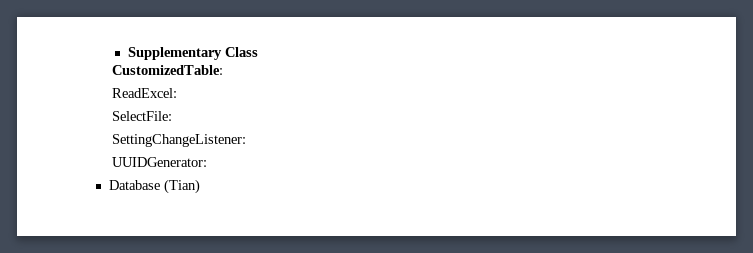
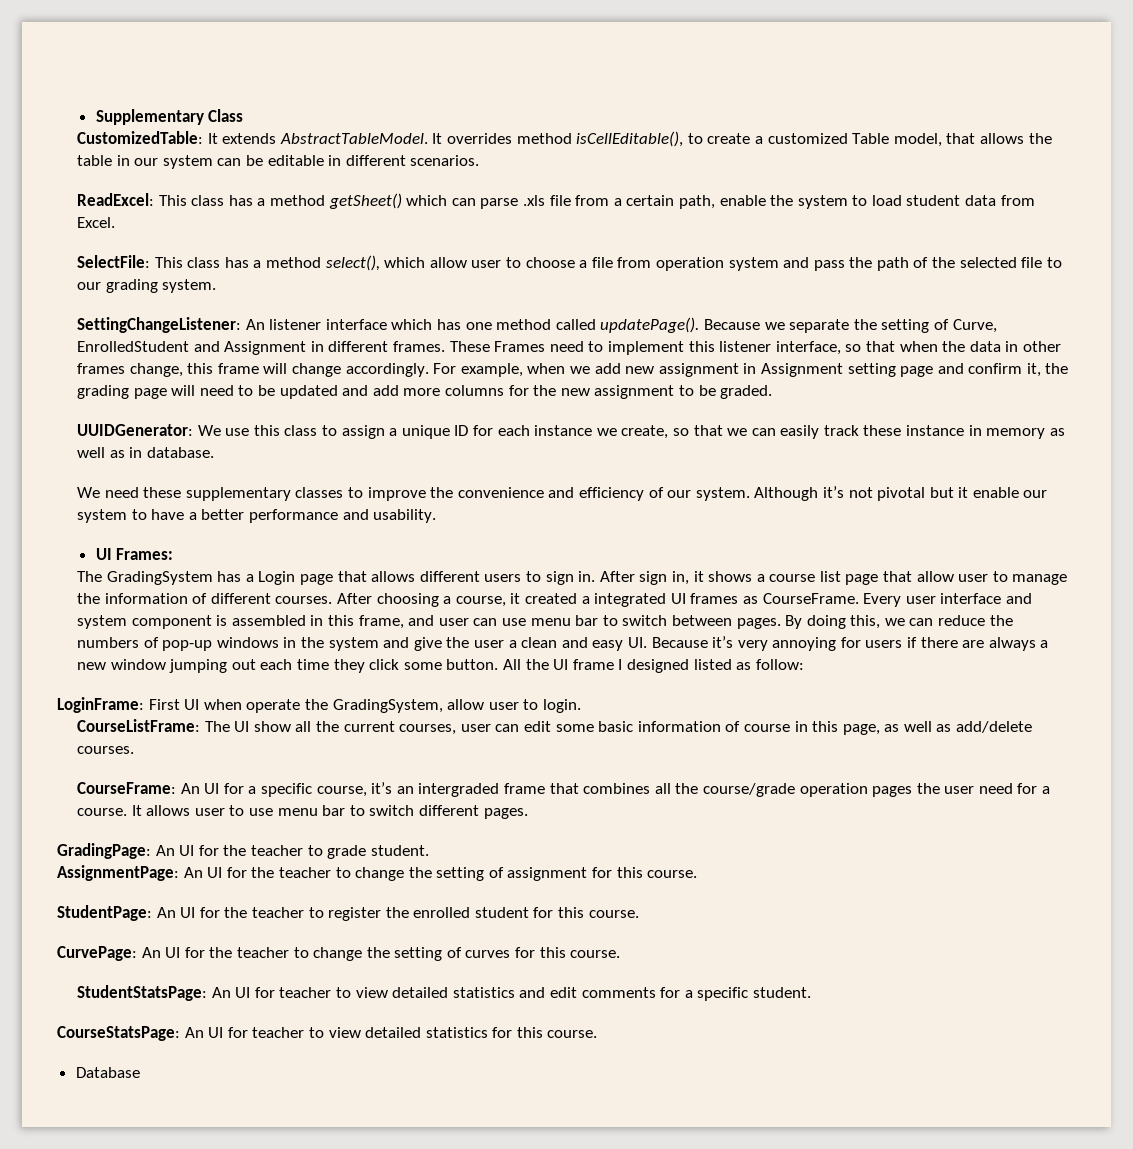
[111,88,177,98] [111,111,172,121] [111,134,246,147] [111,157,207,167] // ReadExcel: // SelectFile: // SettingChangeListener: // UUIDGenerator: -> [207,131,1052,147] [77,155,480,169] [77,193,1035,209] [77,217,116,228] [77,255,1062,271] [77,279,217,293] [77,317,997,333] [77,341,1061,355] [77,363,1069,377] [77,385,773,399] [77,424,1065,439] [77,447,214,458] [77,486,1048,501] [77,509,437,523] [95,548,174,560] [77,571,1068,585] [77,593,1032,607] [77,615,1013,629] [77,636,1049,651] [77,659,804,673] [57,697,581,713] [77,719,1033,735] [77,746,135,754] [77,782,1051,797] [77,805,528,819] [57,843,429,859] [57,865,698,881] [57,905,639,921] [57,946,621,961] [77,985,811,1001] [57,1026,598,1041] It extends AbstractTableModel. It overrides method isCellEditable(), to create a customized Table model, that allows the table in our system can be editable in different scenarios. // ReadExcel: This class has a method getSheet() which can parse .xls file from a certain path, enable the system to load student data from Excel. // SelectFile: This class has a method select(), which allow user to choose a file from operation system and pass the path of the selected file to our grading system. // SettingChangeListener: An listener interface which has one method called updatePage(). Because we separate the setting of Curve, EnrolledStudent and Assignment in different frames. These Frames need to implement this listener interface, so that when the data in other frames change, this frame will change accordingly. For example, when we add new assignment in Assignment setting page and confirm it, the grading page will need to be updated and add more columns for the new assignment to be graded. // UUIDGenerator: We use this class to assign a unique ID for each instance we create, so that we can easily track these instance in memory as well as in database. // We need these supplementary classes to improve the convenience and efficiency of our system. Although it’s not pivotal but it enable our system to have a better performance and usability. // UI Frames: // The GradingSystem has a Login page that allows different users to sign in. After sign in, it shows a course list page that allow user to manage the information of different courses. After choosing a course, it created a integrated UI frames as CourseFrame. Every user interface and system component is assembled in this frame, and user can use menu bar to switch between pages. By doing this, we can reduce the numbers of pop-up windows in the system and give the user a clean and easy UI. Because it’s very annoying for users if there are always a new window jumping out each time they click some button. All the UI frame I designed listed as follow: // LoginFrame: First UI when operate the GradingSystem, allow user to login. // CourseListFrame: The UI show all the current courses, user can edit some basic information of course in this page, as well as add/delete courses. // CourseFrame: An UI for a specific course, it’s an intergraded frame that combines all the course/grade operation pages the user need for a course. It allows user to use menu bar to switch different pages. // GradingPage: An UI for the teacher to grade student. // AssignmentPage: An UI for the teacher to change the setting of assignment for this course. // StudentPage: An UI for the teacher to register the enrolled student for this course. // CurvePage: An UI for the teacher to change the setting of curves for this course. // StudentStatsPage: An UI for teacher to view detailed statistics and edit comments for a specific student. // CourseStatsPage: An UI for teacher to view detailed statistics for this course.
[163,179,200,194] (Tian) -> (140, 1072) none

